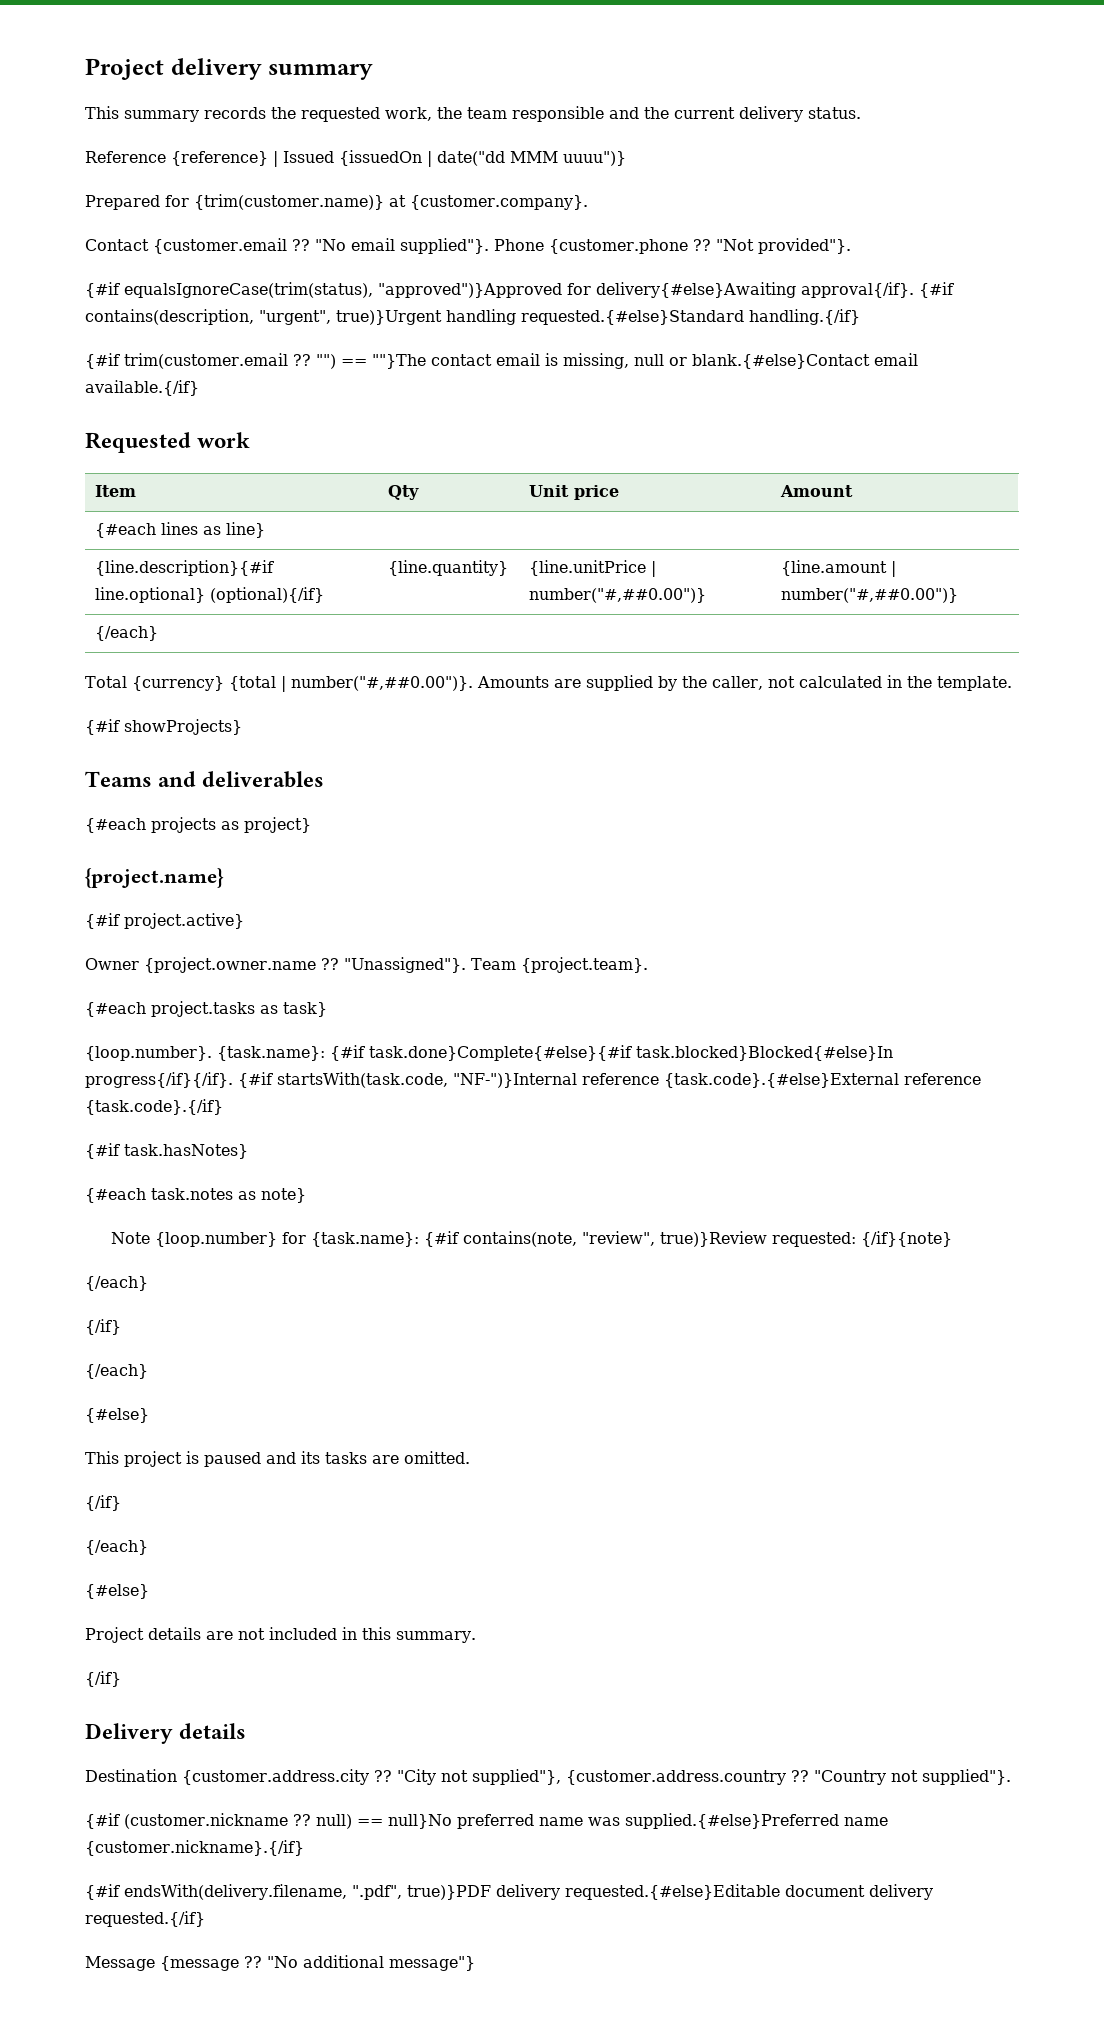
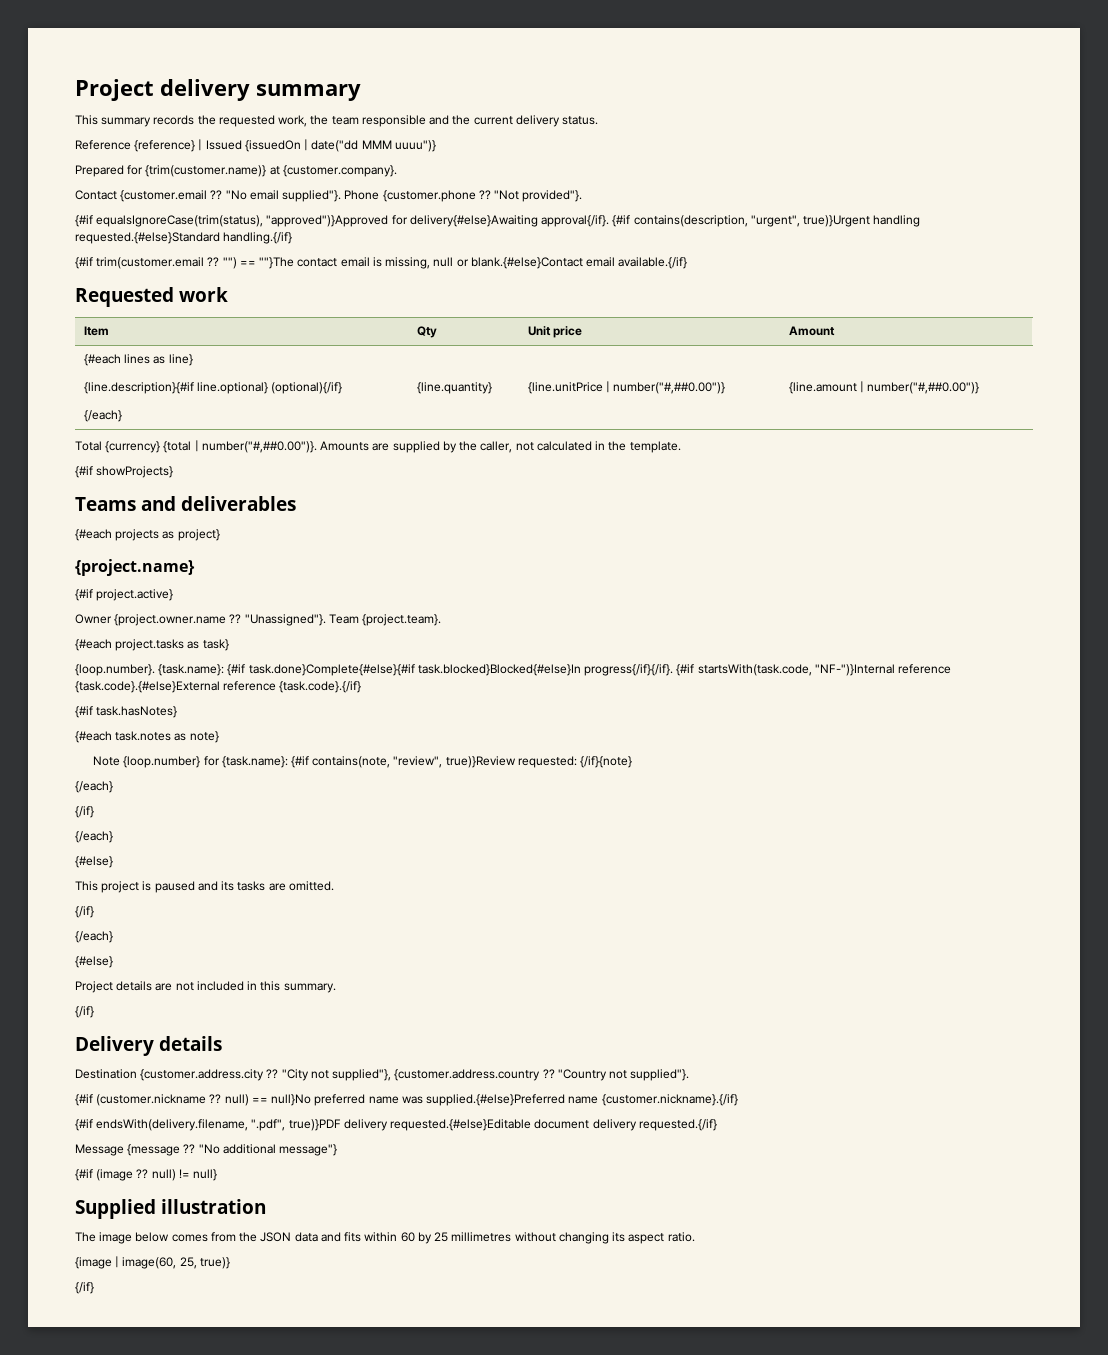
(475, 1963) none -> [75,1169,218,1181] [75,1199,266,1219] [75,1232,695,1244] [75,1256,230,1269] [75,1282,94,1294] // {#if (image ?? null) != null} // Supplied illustration // The image below comes from the JSON data and fits within 60 by 25 millimetres without changing its aspect ratio. // {image | image(60, 25, true)} // {/if}

